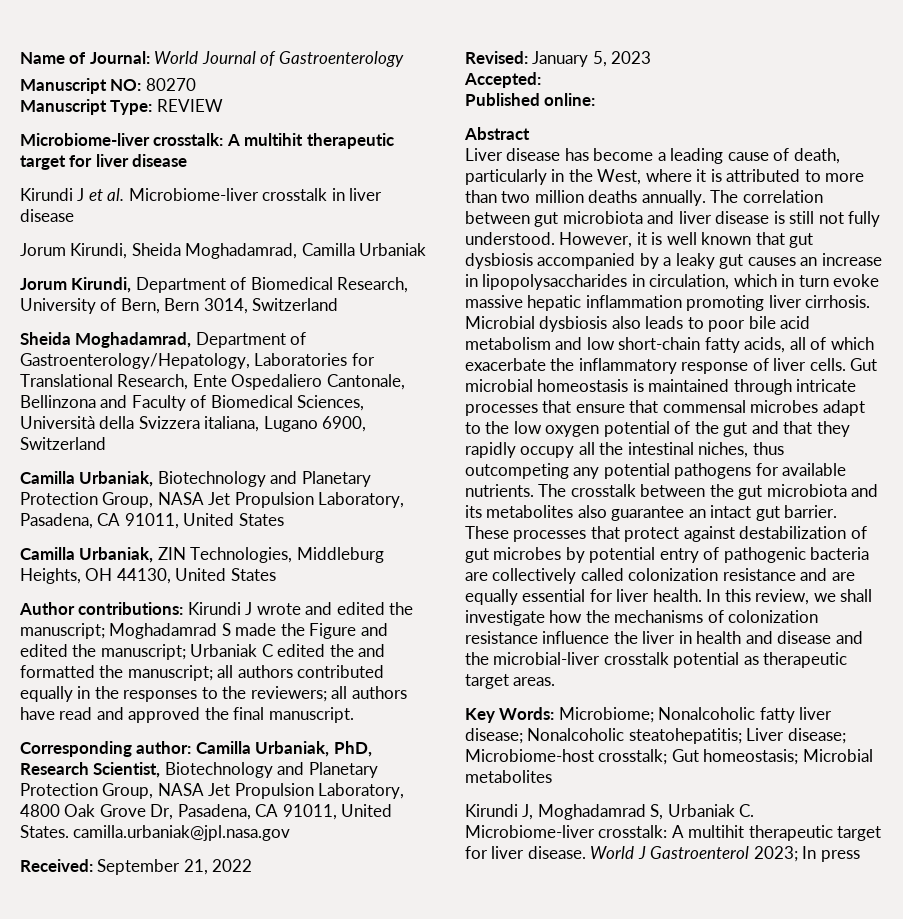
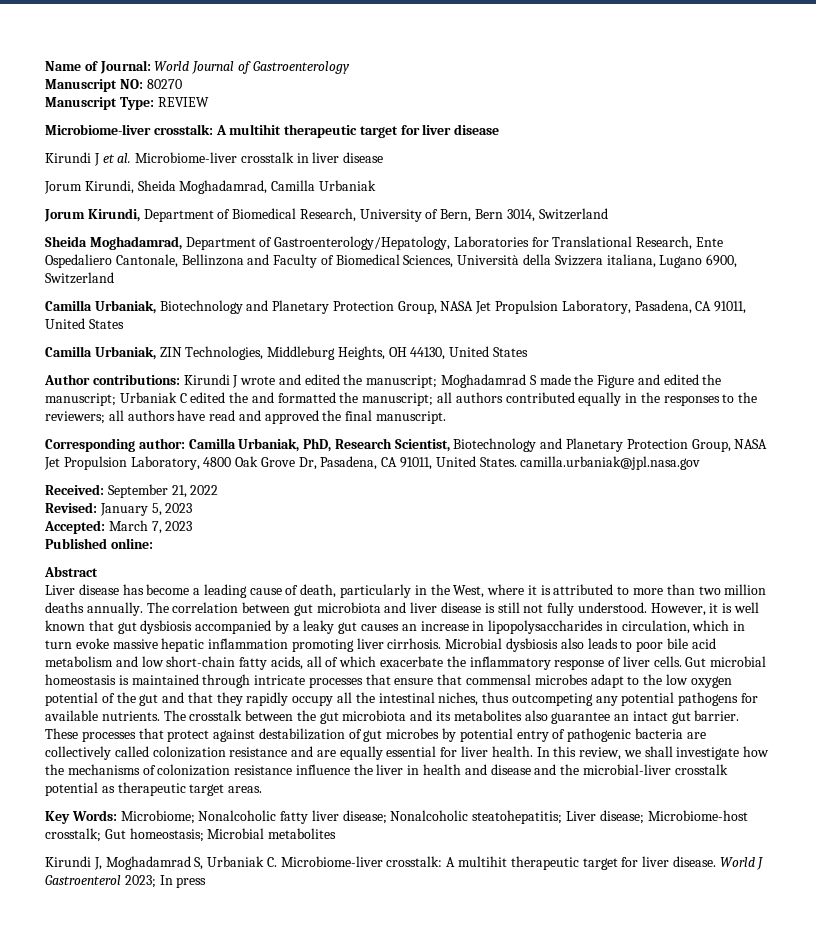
(541, 80) none -> [108,520,193,534] March 7, 2023

